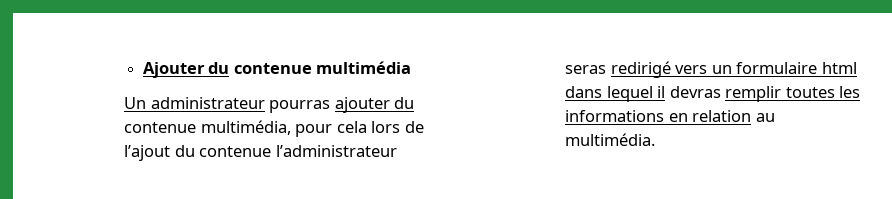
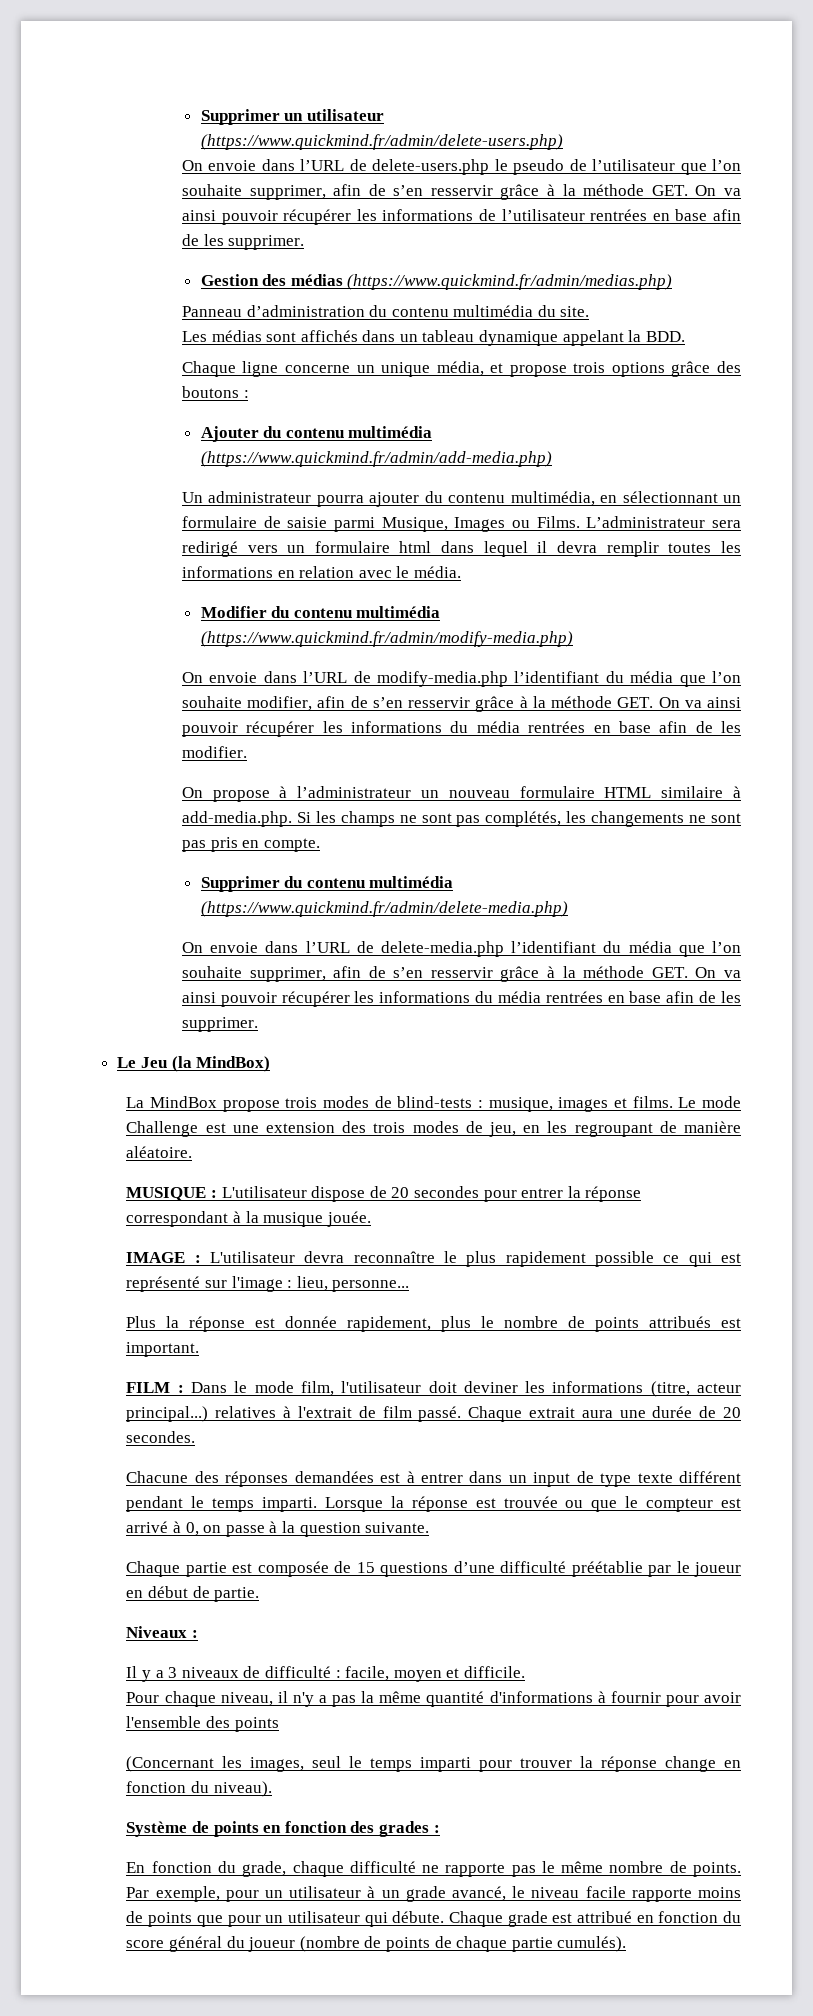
(142, 70) none -> [200,109,384,125] [200,134,563,150] [181,159,742,175] [181,184,742,200] [181,209,741,225] [181,234,305,250] [200,274,673,290] [181,305,590,317] [181,330,685,346] [181,361,741,377] [181,386,249,398] Supprimer un utilisateur (https://www.quickmind.fr/admin/delete-users.php) // On envoie dans l’URL de delete-users.php le pseudo de l’utilisateur que l’on souhaite supprimer, afin de s’en resservir grâce à la méthode GET. On va ainsi pouvoir récupérer les informations de l’utilisateur rentrées en base afin de les supprimer. // Gestion des médias (https://www.quickmind.fr/admin/medias.php) // Panneau d’administration du contenu multimédia du site. // Les médias sont affichés dans un tableau dynamique appelant la BDD. // Chaque ligne concerne un unique média, et propose trois options grâce des boutons : //
[233,61,411,74] contenue multimédia -> [285,426,433,438] [200,451,552,467] contenu multimédia (https://www.quickmind.fr/admin/add-media.php)
[269,100,331,113] pourras -> [316,495,364,507] pourra
[124,120,424,137] [124,145,397,161] [565,65,607,74] contenue multimédia, pour cela lors de l’ajout du contenue l’administrateur seras -> [448,491,741,506] [181,516,741,532] contenu multimédia, en sélectionnant un formulaire de saisie parmi Musique, Images ou Films. L’administrateur sera
[669,86,721,98] devras -> [557,541,598,553] devra
[755,113,775,122] [565,133,656,146] au multimédia. -> [358,566,461,578] [200,606,441,618] [200,631,573,647] [181,671,741,687] [181,696,741,712] [181,721,741,737] [181,746,247,758] [181,786,741,802] [181,811,742,827] [181,837,320,852] [200,876,454,892] [200,901,568,917] [181,941,741,957] [181,966,742,982] [181,991,742,1007] [181,1017,258,1032] [117,1056,271,1072] [126,1096,741,1112] [126,1121,741,1137] [126,1146,193,1158] [126,1186,642,1202] [126,1211,371,1227] [126,1251,741,1267] [126,1276,410,1292] [126,1316,741,1332] [126,1342,200,1357] [126,1381,741,1397] [126,1406,741,1422] [126,1431,196,1443] [126,1471,741,1487] [126,1496,741,1512] [126,1521,430,1537] [126,1561,741,1577] [126,1586,260,1602] [126,1626,199,1638] [126,1666,525,1682] [126,1691,742,1707] [126,1716,279,1732] [126,1756,741,1772] [126,1781,272,1797] [126,1821,440,1837] [126,1861,741,1877] [126,1886,741,1902] [126,1911,742,1927] [126,1936,627,1952] avec le média. // Modifier du contenu multimédia (https://www.quickmind.fr/admin/modify-media.php) // On envoie dans l’URL de modify-media.php l’identifiant du média que l’on souhaite modifier, afin de s’en resservir grâce à la méthode GET. On va ainsi pouvoir récupérer les informations du média rentrées en base afin de les modifier. // On propose à l’administrateur un nouveau formulaire HTML similaire à add-media.php. Si les champs ne sont pas complétés, les changements ne sont pas pris en compte. // Supprimer du contenu multimédia (https://www.quickmind.fr/admin/delete-media.php) // On envoie dans l’URL de delete-media.php l’identifiant du média que l’on souhaite supprimer, afin de s’en resservir grâce à la méthode GET. On va ainsi pouvoir récupérer les informations du média rentrées en base afin de les supprimer. // Le Jeu (la MindBox) // La MindBox propose trois modes de blind-tests : musique, images et films. Le mode Challenge est une extension des trois modes de jeu, en les regroupant de manière aléatoire. // MUSIQUE : L'utilisateur dispose de 20 secondes pour entrer la réponse correspondant à la musique jouée. // IMAGE : L'utilisateur devra reconnaître le plus rapidement possible ce qui est représenté sur l'image : lieu, personne... // Plus la réponse est donnée rapidement, plus le nombre de points attribués est important. // FILM : Dans le mode film, l'utilisateur doit deviner les informations (titre, acteur principal...) relatives à l'extrait de film passé. Chaque extrait aura une durée de 20 secondes. // Chacune des réponses demandées est à entrer dans un input de type texte différent pendant le temps imparti. Lorsque la réponse est trouvée ou que le compteur est arrivé à 0, on passe à la question suivante. // Chaque partie est composée de 15 questions d’une difficulté préétablie par le joueur en début de partie. // Niveaux : // Il y a 3 niveaux de difficulté : facile, moyen et difficile. // Pour chaque niveau, il n'y a pas la même quantité d'informations à fournir pour avoir l'ensemble des points // (Concernant les images, seul le temps imparti pour trouver la réponse change en fonction du niveau). // Système de points en fonction des grades : // En fonction du grade, chaque difficulté ne rapporte pas le même nombre de points. Par exemple, pour un utilisateur à un grade avancé, le niveau facile rapporte moins de points que pour un utilisateur qui débute. Chaque grade est attribué en fonction du score général du joueur (nombre de points de chaque partie cumulés).

